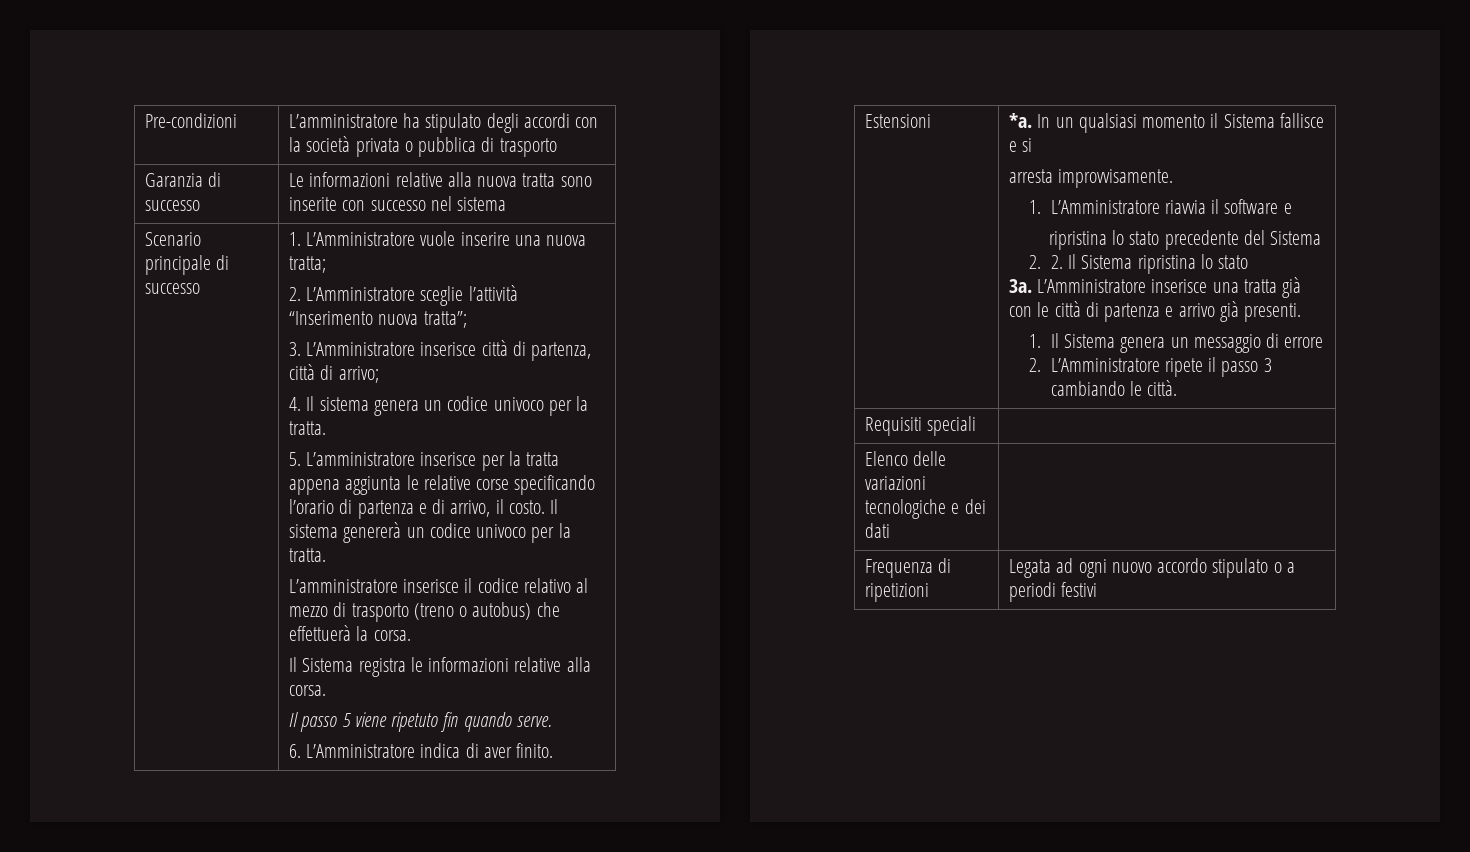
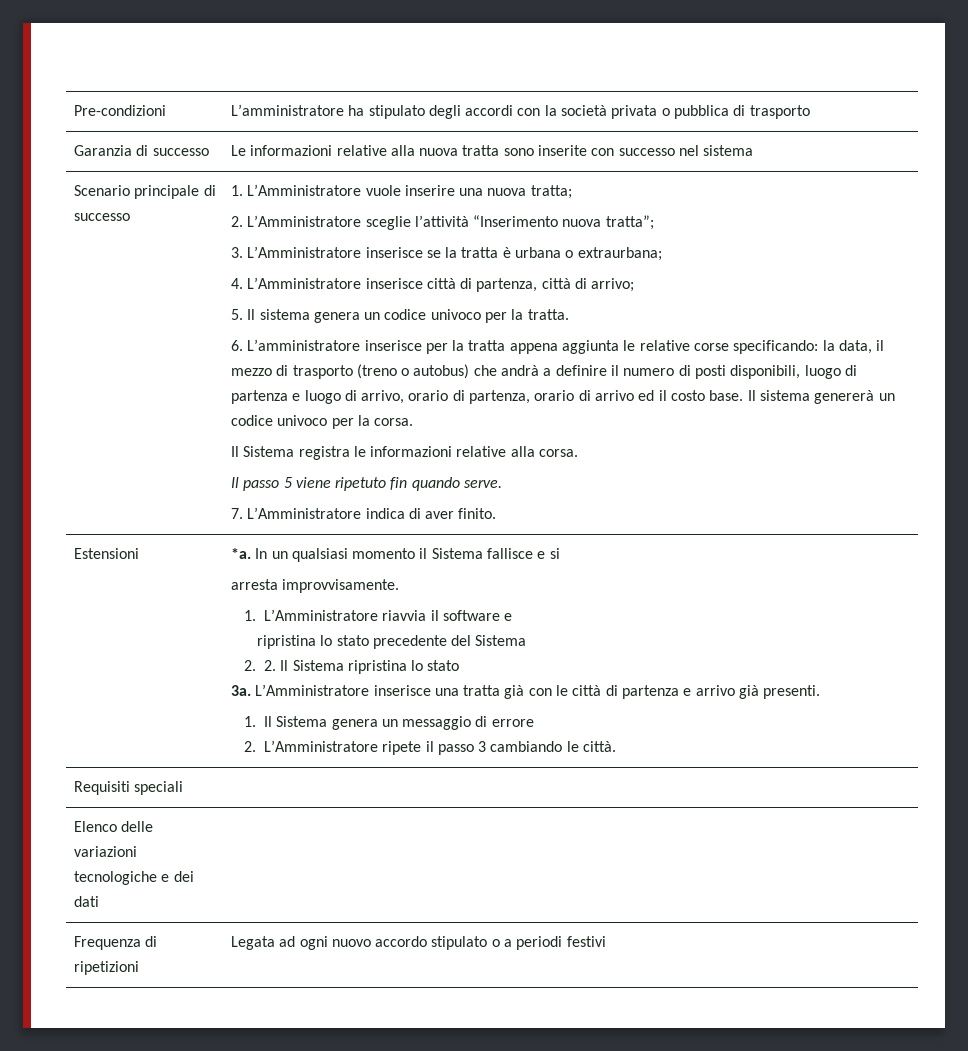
(477, 349) none -> [426,247,662,261] [230,277,423,289] se la tratta è urbana o extraurbana; // 4. L’Amministratore inserisce
[288,397,301,411] 4. -> [230,309,243,320] 5.
[288,452,301,466] 5. -> [230,340,243,351] 6.
[514,475,596,495] [288,499,427,519] specificando l’orario di partenza e -> [733,340,885,354] [230,364,857,379] [230,390,341,404] specificando: la data, il mezzo di trasporto (treno o autobus) che andrà a definire il numero di posti disponibili, luogo di partenza e luogo
[495,499,545,514] il costo. -> [408,390,744,404] orario di partenza, orario di arrivo ed il costo base.
[288,548,326,562] [288,578,589,593] [288,602,560,622] [288,625,369,641] tratta. // L’amministratore inserisce il codice relativo al mezzo di trasporto (treno o autobus) che effettuerà la -> (370, 420) none
[288,744,301,758] 6. -> [230,508,243,519] 7.

